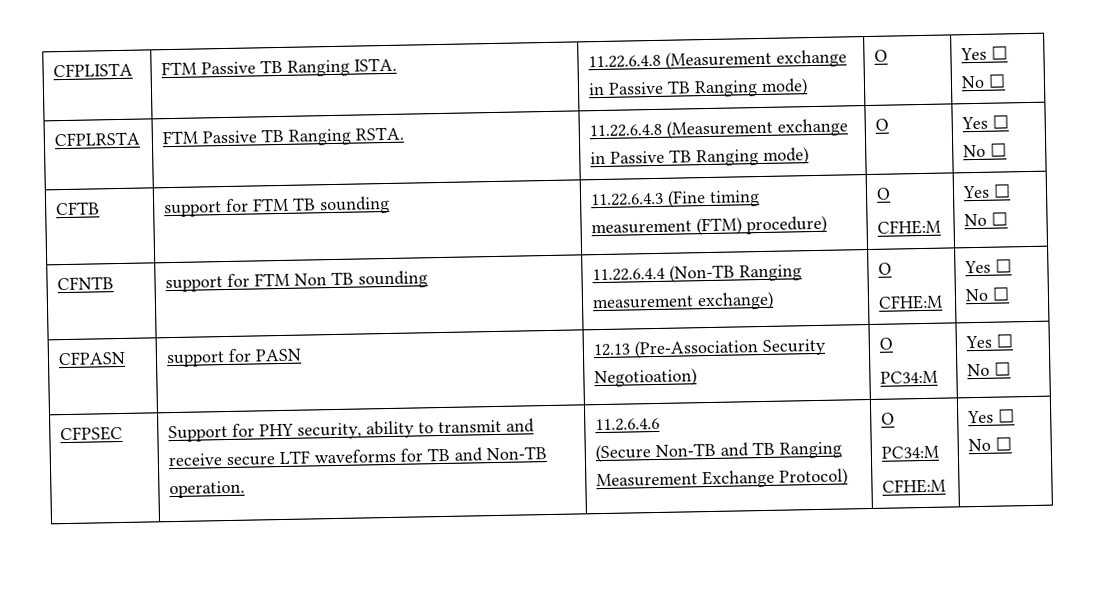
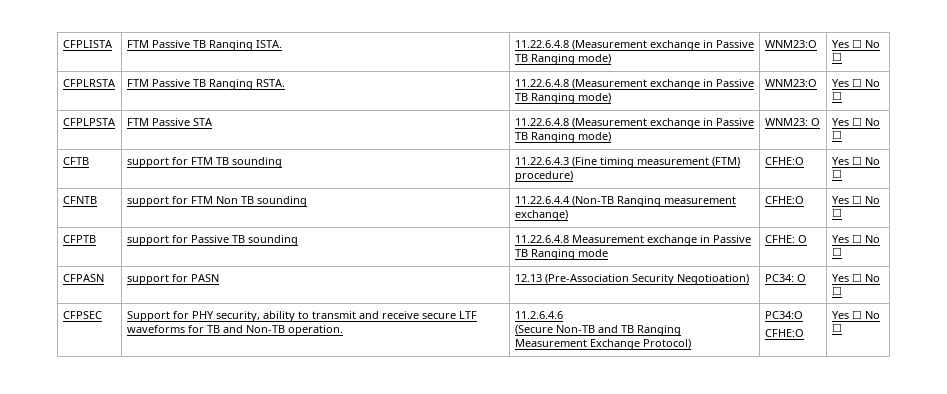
[874,49,889,62] O -> [764,40,817,48] WNM23:O
(810, 156) none -> [764,79,817,87] [831,78,880,87] [831,91,842,100] [62,118,116,126] [126,118,213,126] [514,118,754,129] [514,132,611,143] [764,118,808,126] WNM23:O | Yes ☐ No ☐ // CFPLPSTA | FTM Passive STA | 11.22.6.4.8 (Measurement exchange in Passive TB Ranging mode) | WNM23:
[876,187,892,200] [877,219,942,235] O // CFHE:M -> [764,157,804,165] CFHE:O
[878,262,893,275] [878,294,944,310] O // CFHE:M -> [764,196,804,204] [831,195,880,204] [831,208,842,217] [62,235,96,243] [126,235,298,246] [514,235,751,246] [514,249,608,260] [764,235,807,243] CFHE:O | Yes ☐ No ☐ // CFPTB | support for Passive TB sounding | 11.22.6.4.8 Measurement exchange in Passive TB Ranging mode | CFHE: O
[879,337,894,350] [880,370,939,384] O // PC34:M -> [764,274,806,282] PC34: O
[881,412,896,425] [881,445,940,459] [882,478,947,494] O // PC34:M // CFHE:M -> [764,311,803,319] [764,329,804,337] PC34:O // CFHE:O

